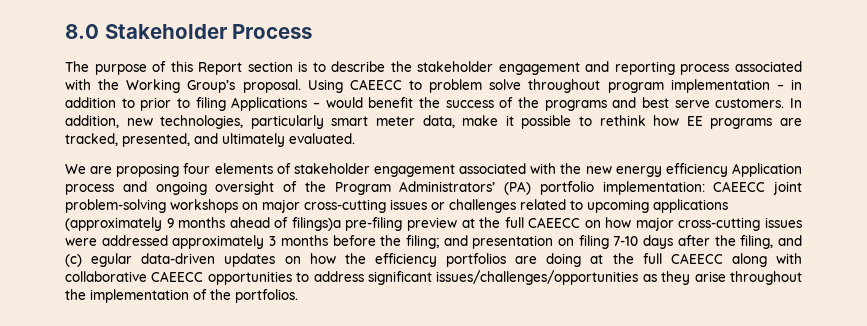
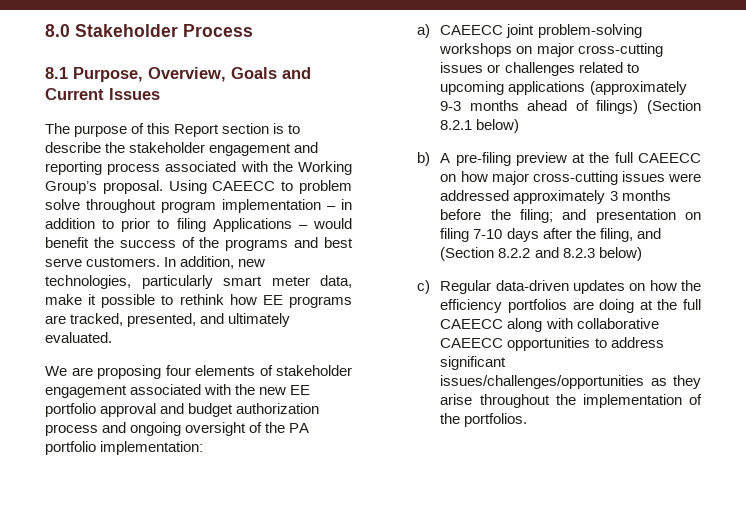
(313, 31) none -> [45,67,311,82] [45,88,160,100] // 8.1 Purpose, Overview, Goals and Current Issues
[615,163,802,177] energy efficiency Application -> [290,385,311,395] [45,403,320,417] EE portfolio approval and budget authorization
[334,181,531,195] Program Administrators’ (PA) -> [289,423,310,433] PA
(705, 188) none -> [417,24,431,38] // a)
[166,218,174,228] 9 -> [440,101,462,111] 9-3
[291,217,341,231] filings)a -> [596,100,701,114] [440,119,520,133] [417,152,451,166] filings) (Section 8.2.1 below) // b) A
[65,253,133,267] (c) egular -> [440,247,642,261] [417,280,492,294] (Section 8.2.2 and 8.2.3 below) // c) Regular

